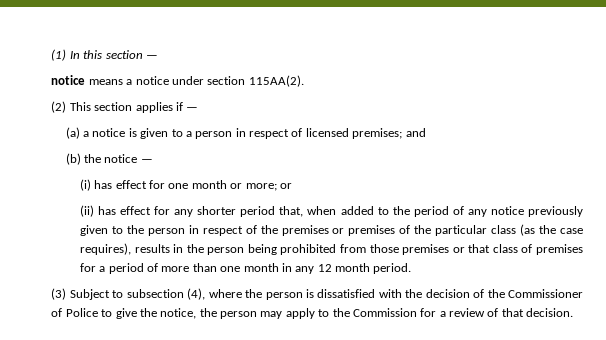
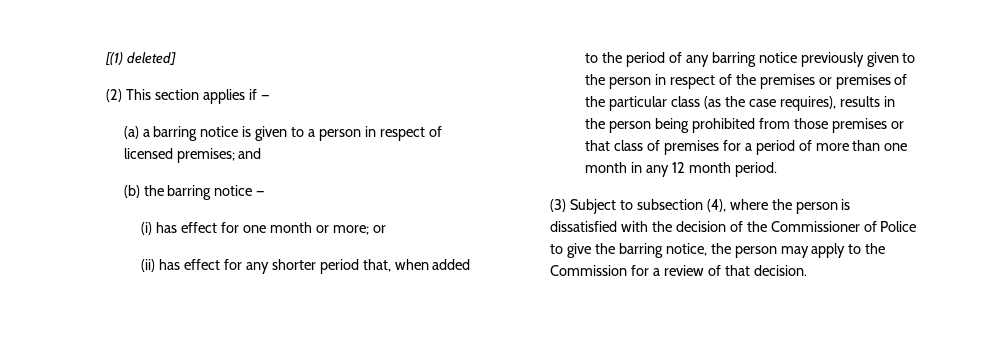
[51,49,158,61] [51,75,304,87] (1) In this section — // notice means a notice under section 115AA(2). -> [105,52,177,65] [(1) deleted]
(90, 134) none -> [153,126,198,141] barring
(102, 158) none -> [167,185,212,200] barring
(487, 213) none -> [711,52,756,67] barring
(157, 312) none -> [618,243,663,258] barring

